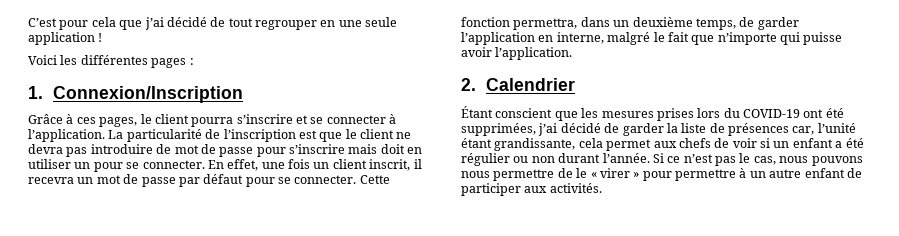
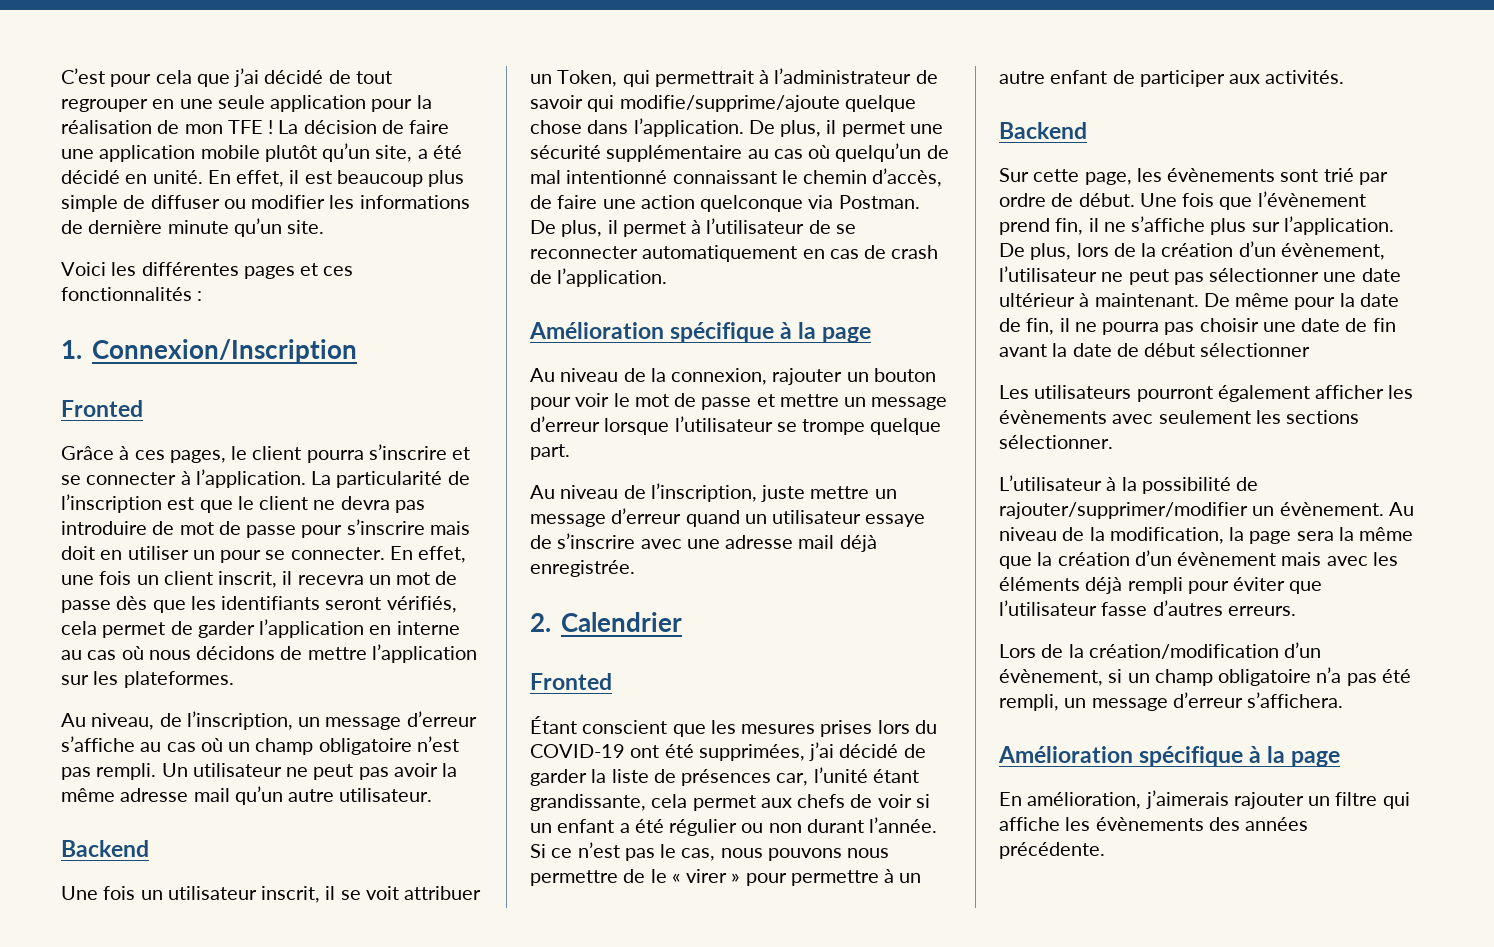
[98,33,103,42] ! -> [371,95,432,112] [61,120,450,134] [61,143,462,162] [61,170,465,187] [61,195,470,212] [61,218,325,237] pour la réalisation de mon TFE ! La décision de faire une application mobile plutôt qu’un site, a été décidé en unité. En effet, il est beaucoup plus simple de diffuser ou modifier les informations de dernière minute qu’un site.
(187, 63) none -> [300,263,354,276] [61,287,192,301] et ces fonctionnalités
(243, 94) none -> [61,400,143,417] // Fronted
[178,174,390,187] [461,17,799,30] [461,32,843,45] [461,47,573,60] par défaut pour se connecter. Cette fonction permettra, dans un deuxième temps, de garder l’application en interne, malgré le fait que n’importe qui puisse avoir l’application. -> [116,596,457,613] [61,619,460,638] [61,644,477,663] [61,671,234,688] [61,711,477,730] [61,736,459,755] [61,763,458,780] [61,786,433,805] [61,840,149,857] [61,886,482,903] [530,68,938,87] [530,95,916,112] [530,118,943,137] [530,143,949,162] [530,168,943,187] [530,195,920,212] [530,218,856,237] [530,245,939,262] [530,268,668,287] [529,322,872,343] [530,368,936,385] [530,393,948,410] [530,416,942,435] [530,444,570,460] [530,483,897,502] [530,508,926,527] [530,533,877,552] [530,560,635,577] dès que les identifiants seront vérifiés, cela permet de garder l’application en interne au cas où nous décidons de mettre l’application sur les plateformes. // Au niveau, de l’inscription, un message d’erreur s’affiche au cas où un champ obligatoire n’est pas rempli. Un utilisateur ne peut pas avoir la même adresse mail qu’un autre utilisateur. // Backend // Une fois un utilisateur inscrit, il se voit attribuer un Token, qui permettrait à l’administrateur de savoir qui modifie/supprime/ajoute quelque chose dans l’application. De plus, il permet une sécurité supplémentaire au cas où quelqu’un de mal intentionné connaissant le chemin d’accès, de faire une action quelconque via Postman. De plus, il permet à l’utilisateur de se reconnecter automatiquement en cas de crash de l’application. // Amélioration spécifique à la page // Au niveau de la connexion, rajouter un bouton pour voir le mot de passe et mettre un message d’erreur lorsque l’utilisateur se trompe quelque part. // Au niveau de l’inscription, juste mettre un message d’erreur quand un utilisateur essaye de s’inscrire avec une adresse mail déjà enregistrée.
(575, 84) none -> [530,673,612,690] // Fronted
(602, 188) none -> [999,122,1087,139] [999,168,1388,185] [999,191,1366,210] [999,216,1394,235] [999,241,1385,260] [999,266,1401,285] [999,293,1399,310] [999,318,1396,335] [999,343,1311,357] [999,385,1414,402] [999,410,1360,424] [999,435,1113,449] [999,475,1259,494] [999,502,1414,519] [999,527,1414,544] [999,550,1398,569] [999,577,1323,594] [999,600,1296,616] [999,642,1322,659] [999,667,1411,686] [999,692,1344,711] [998,746,1341,767] [999,790,1410,809] [999,817,1309,831] [999,842,1105,859] // Backend // Sur cette page, les évènements sont trié par ordre de début. Une fois que l’évènement prend fin, il ne s’affiche plus sur l’application. De plus, lors de la création d’un évènement, l’utilisateur ne peut pas sélectionner une date ultérieur à maintenant. De même pour la date de fin, il ne pourra pas choisir une date de fin avant la date de début sélectionner // Les utilisateurs pourront également afficher les évènements avec seulement les sections sélectionner. // L’utilisateur à la possibilité de rajouter/supprimer/modifier un évènement. Au niveau de la modification, la page sera la même que la création d’un évènement mais avec les éléments déjà rempli pour éviter que l’utilisateur fasse d’autres erreurs. // Lors de la création/modification d’un évènement, si un champ obligatoire n’a pas été rempli, un message d’erreur s’affichera. // Amélioration spécifique à la page // En amélioration, j’aimerais rajouter un filtre qui affiche les évènements des années précédente.

